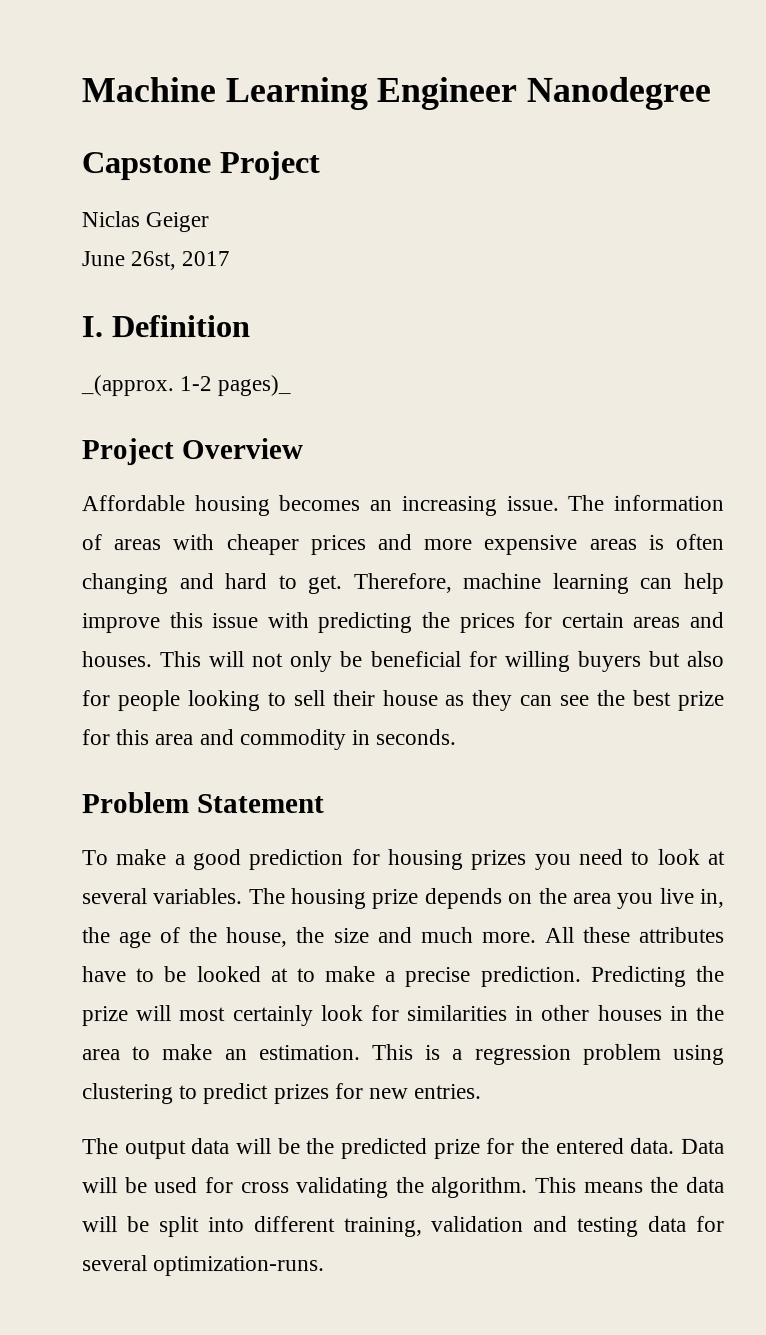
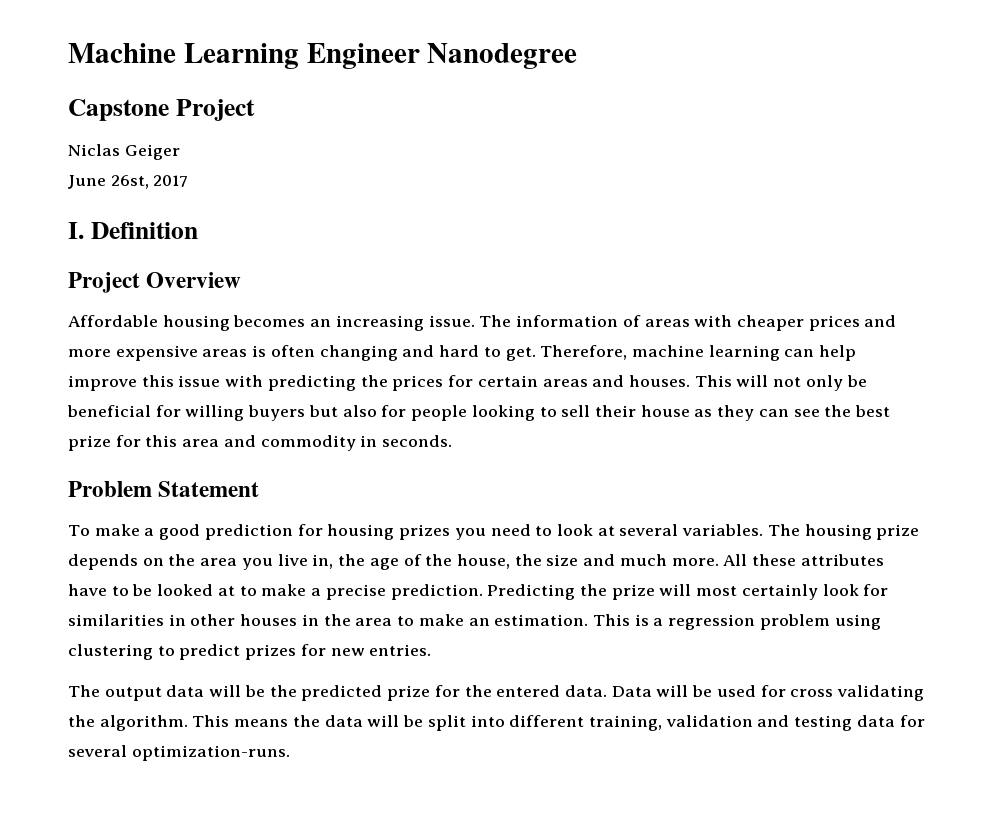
[80,375,292,397] // _(approx. 1-2 pages)_ -> (198, 230) none

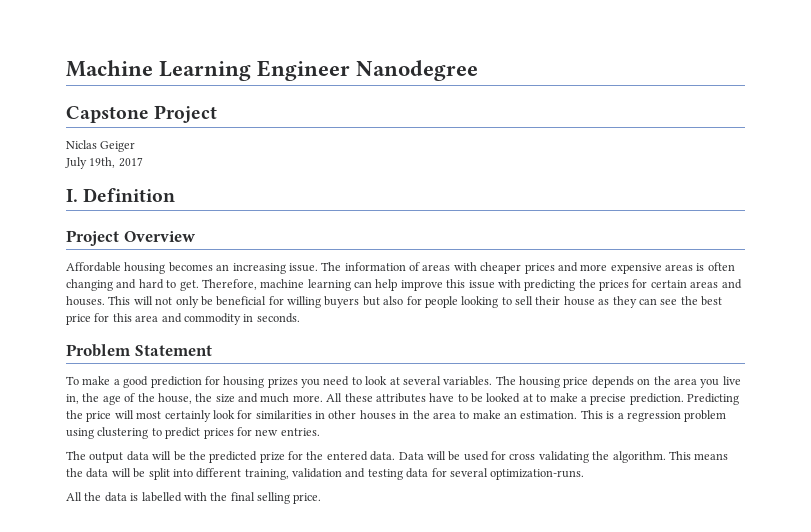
[68,175,149,189] June 26st, -> [65,157,116,169] July 19th,
[68,435,111,451] prize -> [66,314,91,325] price
[876,524,920,540] prize -> [563,377,589,388] price
[611,584,655,600] prize -> [86,411,112,422] price
[245,644,297,660] prizes -> [203,428,234,439] prices
(290, 753) none -> [66,492,322,504] // All the data is labelled with the final selling price.

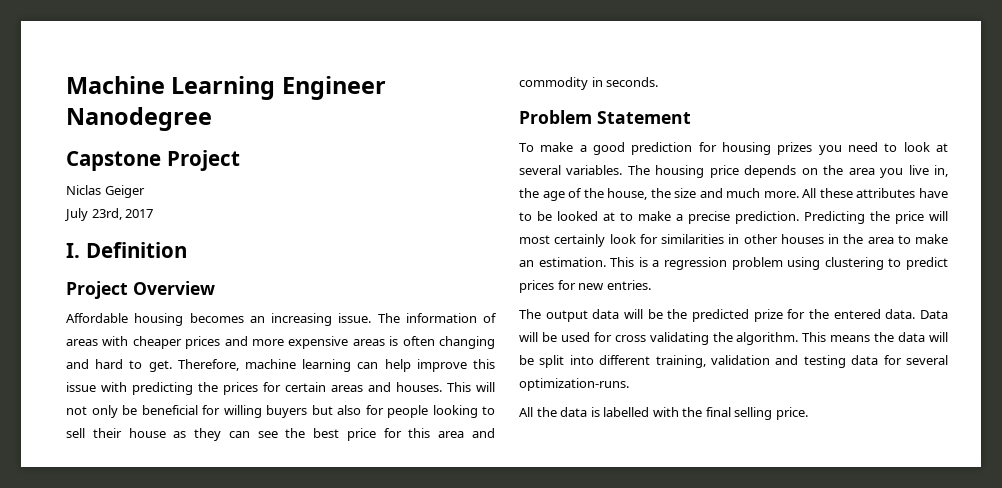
[89,157,116,168] 19th, -> [91,208,122,220] 23rd,

